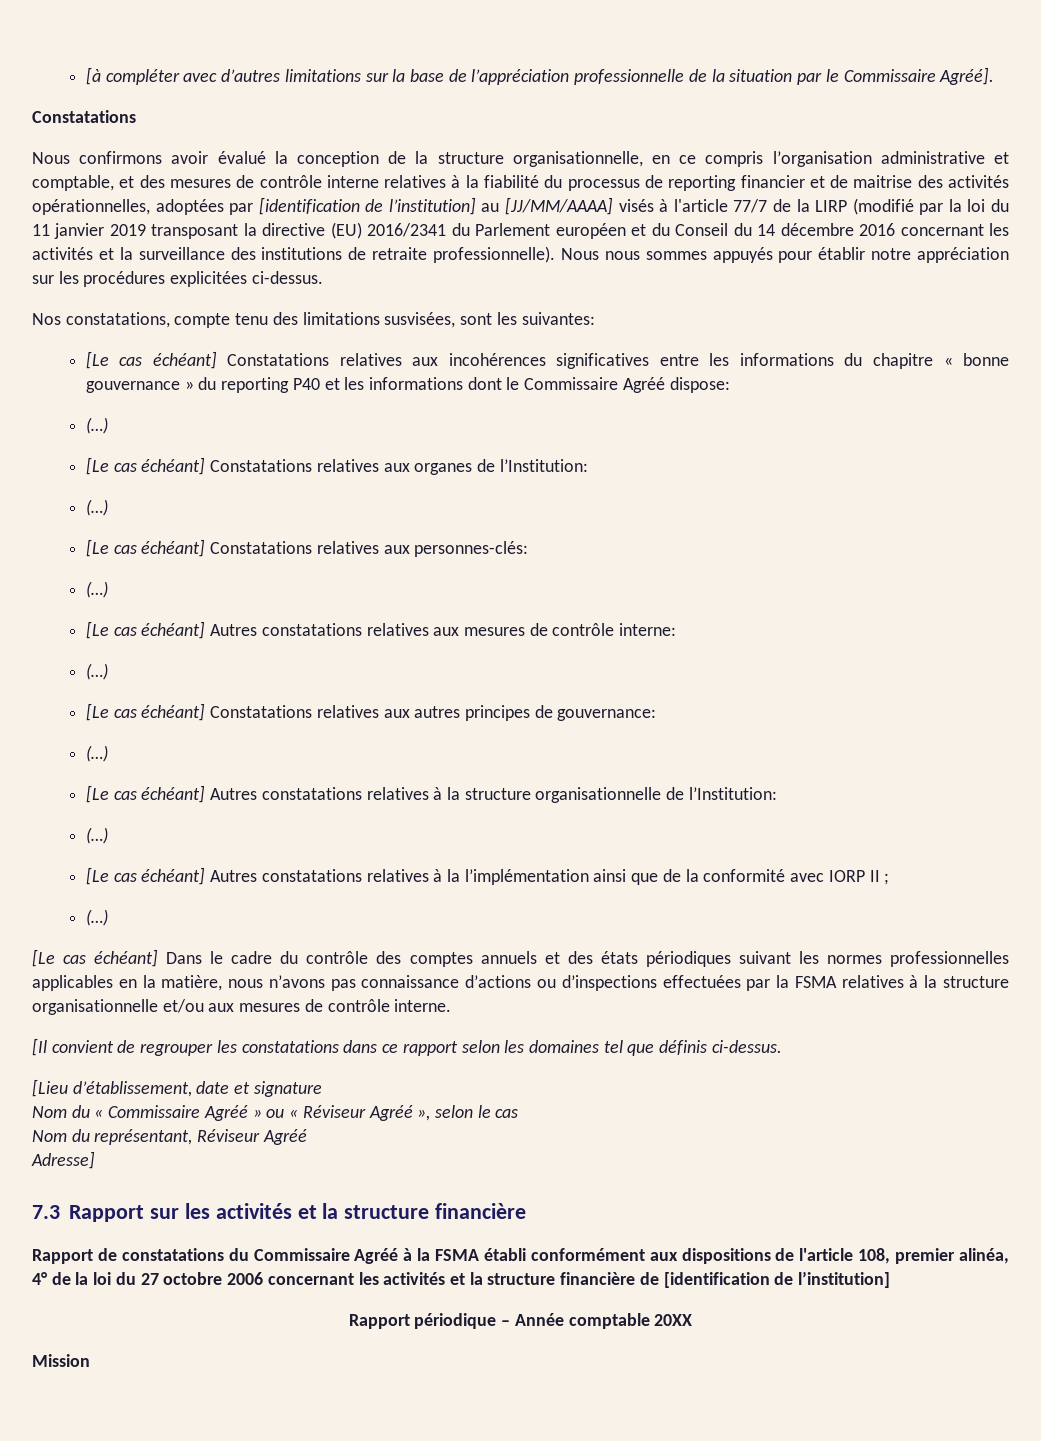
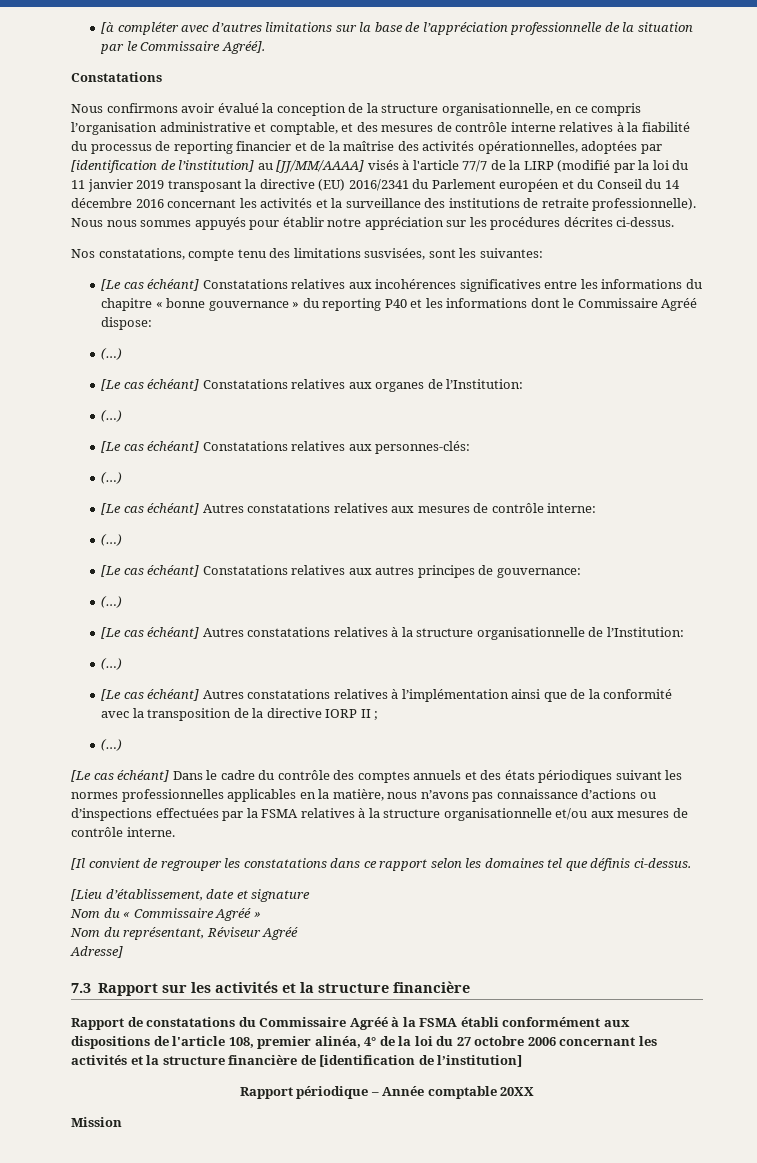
[853,175,913,188] maitrise -> [328,141,395,151] la maîtrise
[170,271,248,287] explicitées -> [563,217,613,227] décrites
[447,869,461,882] la -> (399, 694) none
(825, 877) none -> [132,708,322,721] la transposition de la directive
[266,1105,519,1121] ou « Réviseur Agréé », selon le cas -> (261, 915) none

